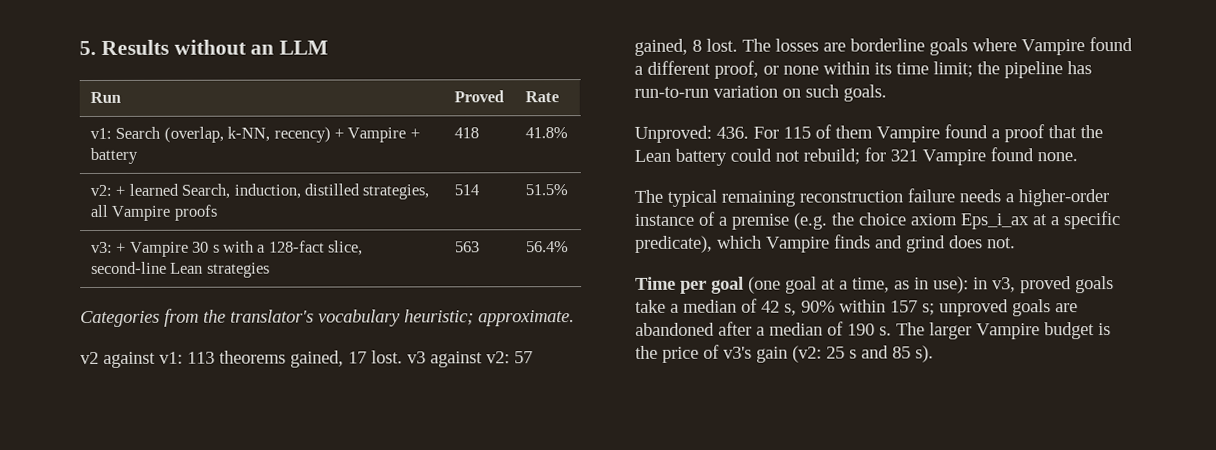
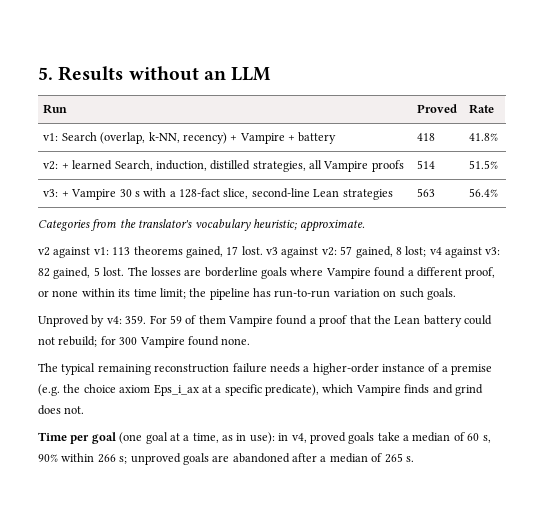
(702, 45) none -> [405,246,501,258] [38,267,100,279] lost; v4 against v3: 82 gained, 5
[634,125,811,143] Unproved: 436. For 115 -> [38,315,182,327] Unproved by v4: 359. For 59
[890,149,918,162] 321 -> [119,337,138,345] 300
[992,277,1016,293] v3, -> [291,433,307,443] v4,
[761,300,780,313] 42 -> [467,433,480,441] 60
[890,300,918,313] 157 -> [97,454,116,463] 266
[847,322,1111,340] [635,344,934,363] 190 s. The larger Vampire budget is the price of v3's gain (v2: 25 s and 85 s). -> [384,453,414,463] 265 s.

